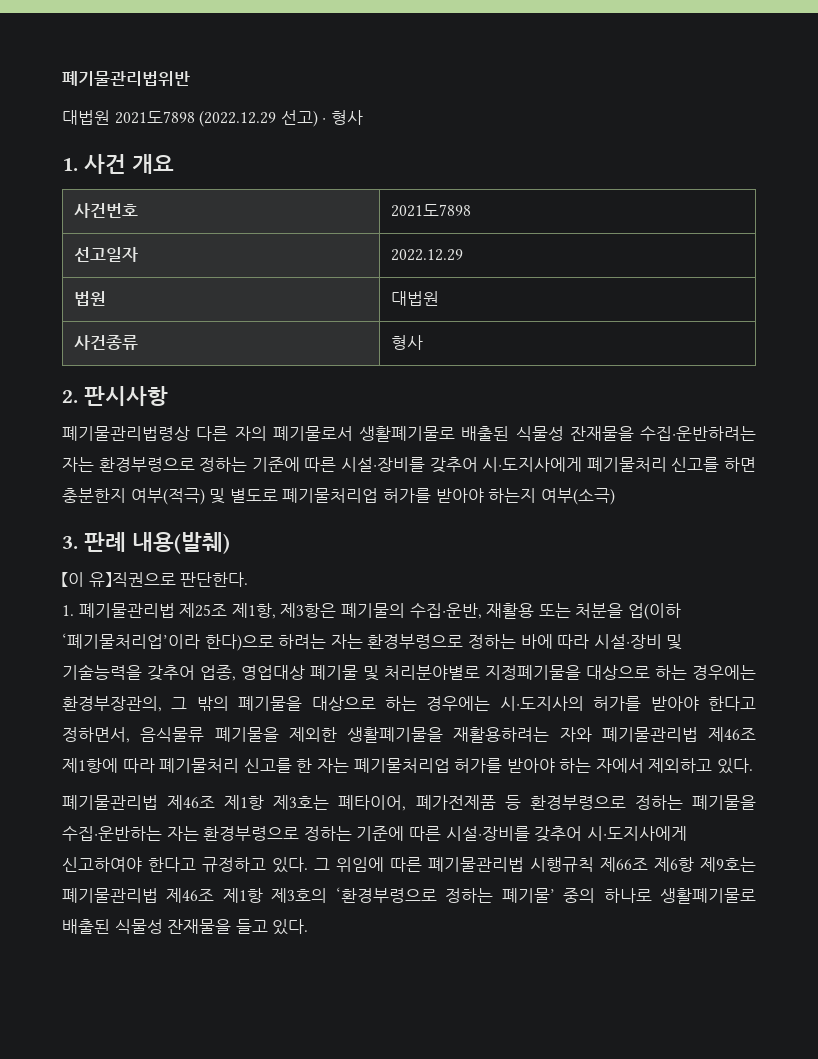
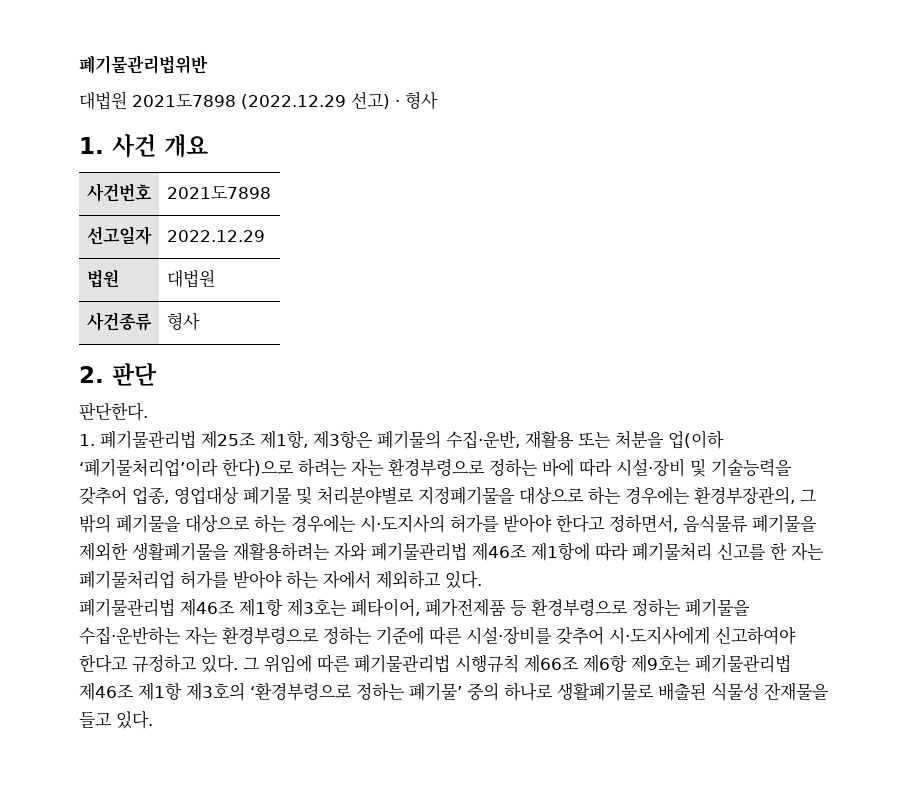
[83,386,168,406] [62,426,756,442] [62,457,756,473] [62,488,615,505] [62,532,230,554] [62,572,176,587] 판시사항 // 폐기물관리법령상 다른 자의 폐기물로서 생활폐기물로 배출된 식물성 잔재물을 수집·운반하려는 자는 환경부령으로 정하는 기준에 따른 시설·장비를 갖추어 시·도지사에게 폐기물처리 신고를 하면 충분한지 여부(적극) 및 별도로 폐기물처리업 허가를 받아야 하는지 여부(소극) // 3. 판례 내용(발췌) // 【이 유】직권으로 -> [112,363,157,386] 판단 //

